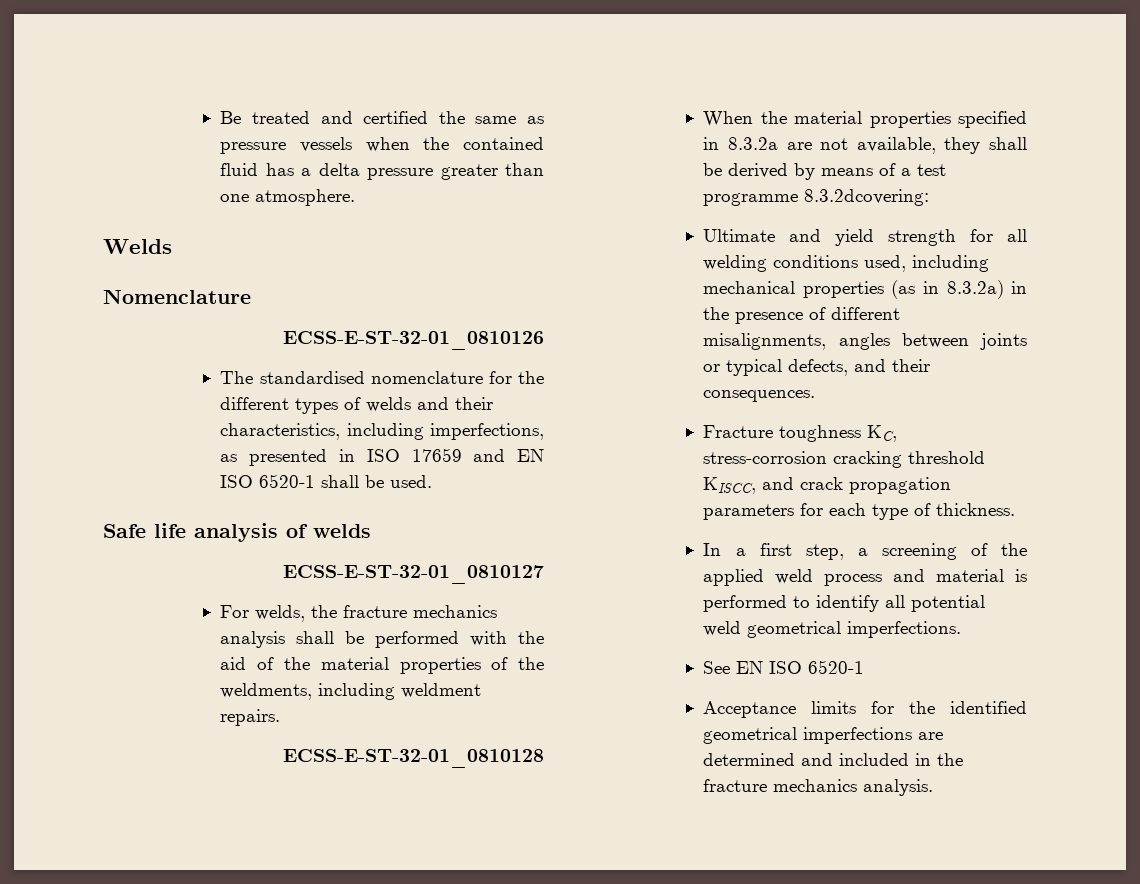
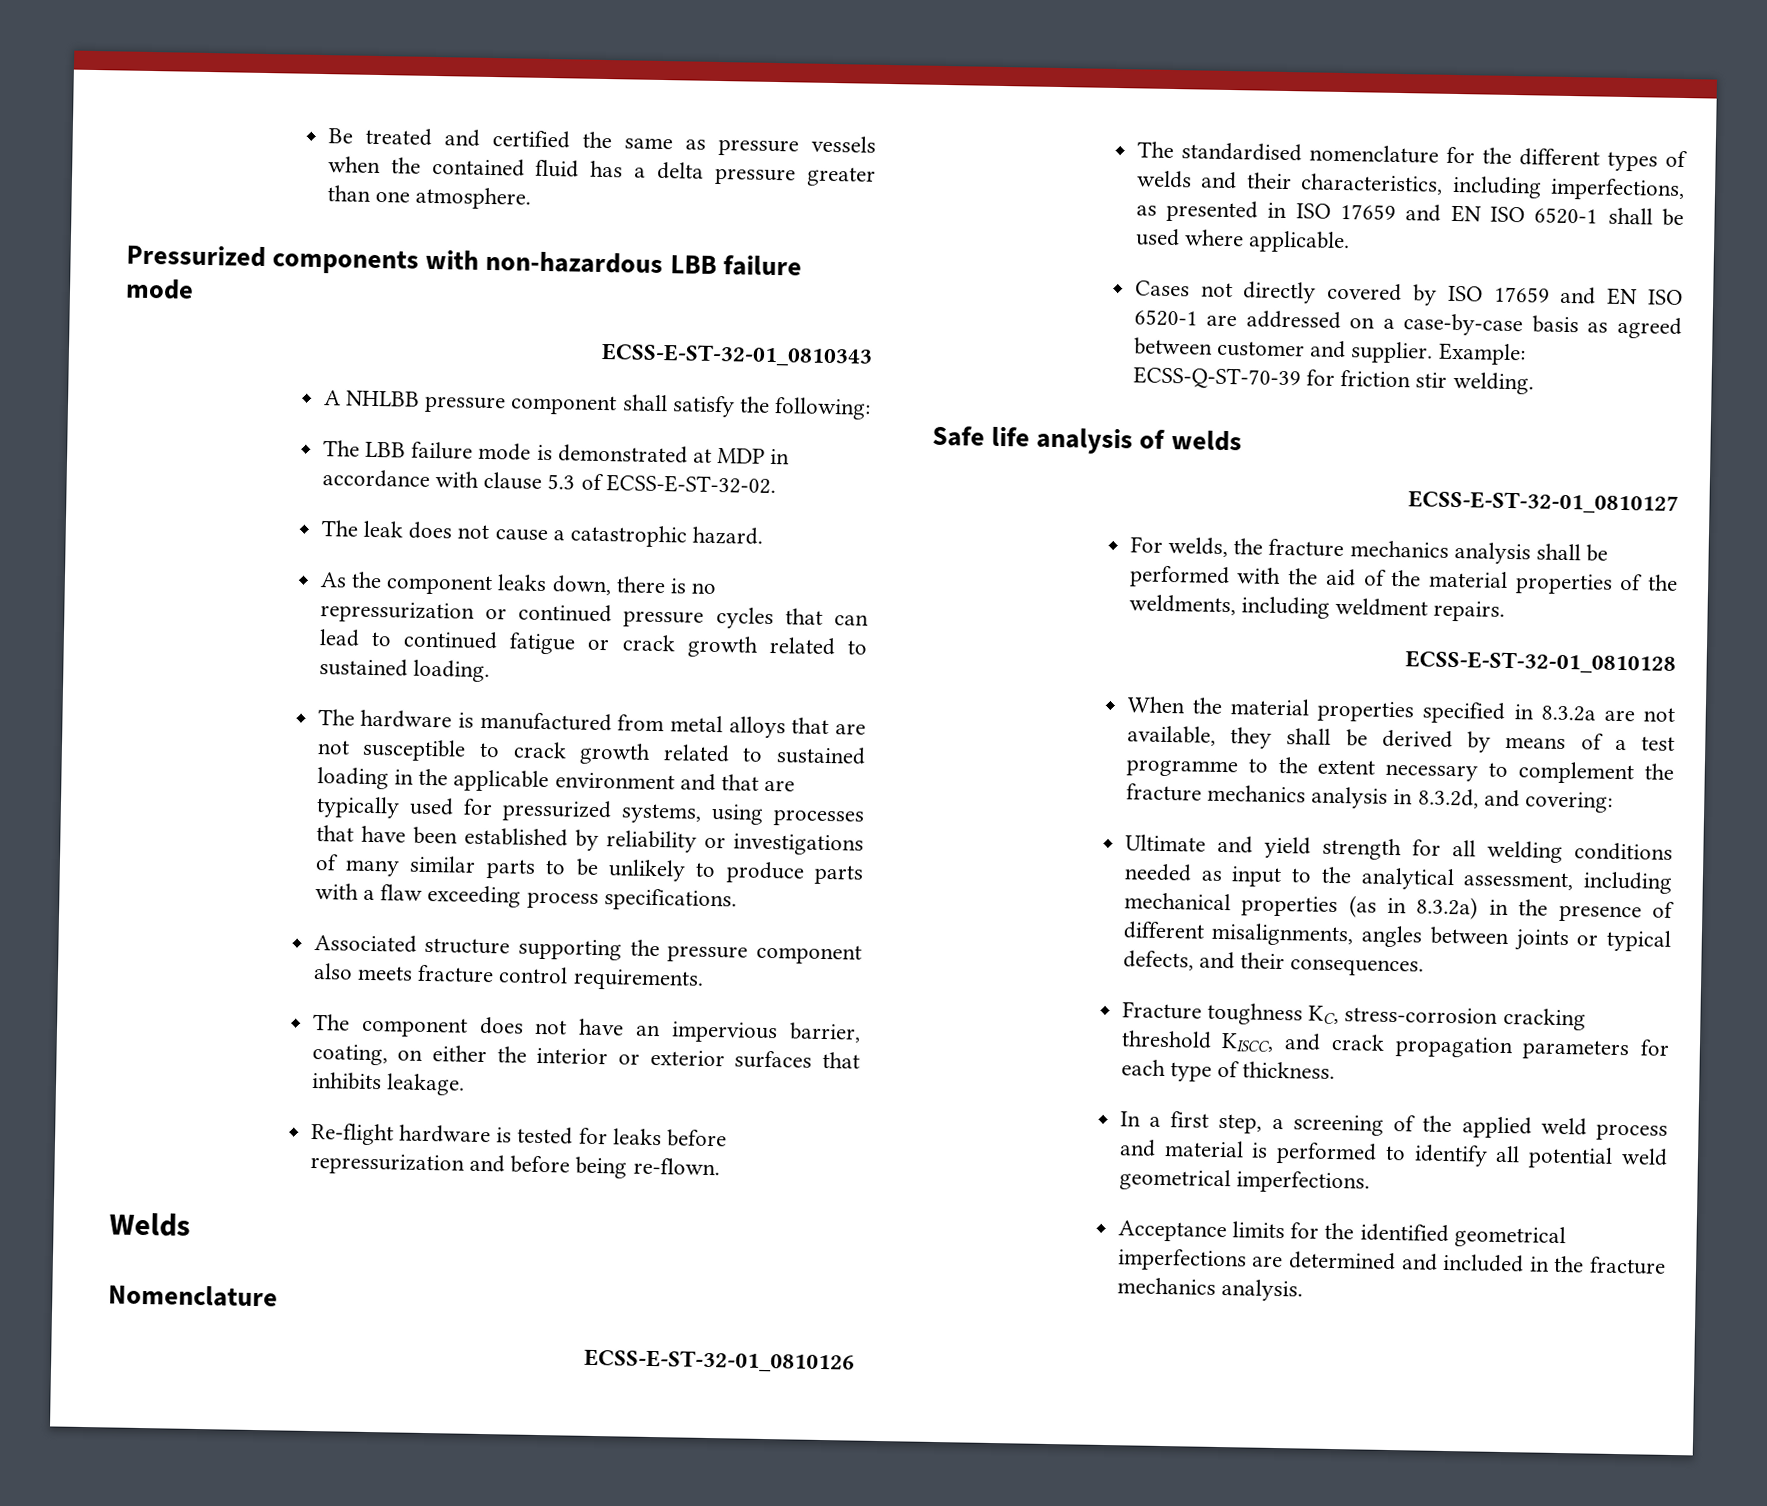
(356, 197) none -> [126,244,802,277] [125,278,194,300] [601,342,873,368] [323,390,872,420] [322,440,791,465] [321,469,776,495] [320,520,764,548] [319,571,717,596] [319,601,869,630] [318,629,867,658] [318,658,490,683] [317,709,866,739] [316,738,866,765] [316,767,796,793] [315,796,864,827] [315,825,864,856] [314,853,865,885] [314,882,737,912] [313,933,862,965] [312,962,704,991] [312,1013,861,1044] [311,1043,860,1069] [310,1071,465,1096] [310,1122,728,1148] [309,1152,720,1179] // Pressurized components with non-hazardous LBB failure mode // ECSS-E-ST-32-01_0810343 // A NHLBB pressure component shall satisfy the following: // The LBB failure mode is demonstrated at MDP in accordance with clause 5.3 of ECSS-E-ST-32-02. // The leak does not cause a catastrophic hazard. // As the component leaks down, there is no repressurization or continued pressure cycles that can lead to continued fatigue or crack growth related to sustained loading. // The hardware is manufactured from metal alloys that are not susceptible to crack growth related to sustained loading in the applicable environment and that are typically used for pressurized systems, using processes that have been established by reliability or investigations of many similar parts to be unlikely to produce parts with a flaw exceeding process specifications. // Associated structure supporting the pressure component also meets fracture control requirements. // The component does not have an impervious barrier, coating, on either the interior or exterior surfaces that inhibits leakage. // Re-flight hardware is tested for leaks before repressurization and before being re-flown.
[390,475,433,488] used. -> [1134,228,1351,254] [1134,280,1683,306] [1133,309,1682,340] [1133,337,1526,366] [1132,366,1534,395] used where applicable. // Cases not directly covered by ISO 17659 and EN ISO 6520-1 are addressed on a case-by-case basis as agreed between customer and supplier. Example: ECSS-Q-ST-70-39 for friction stir welding.
[804,189,930,206] 8.3.2dcovering: -> [1247,756,1674,785] [1125,783,1614,813] to the extent necessary to complement the fracture mechanics analysis in 8.3.2d, and covering:
[864,255,907,272] used, -> [1123,863,1574,891] needed as input to the analytical assessment,
[703,660,865,674] // See EN ISO 6520-1 -> (1370, 1182) none

